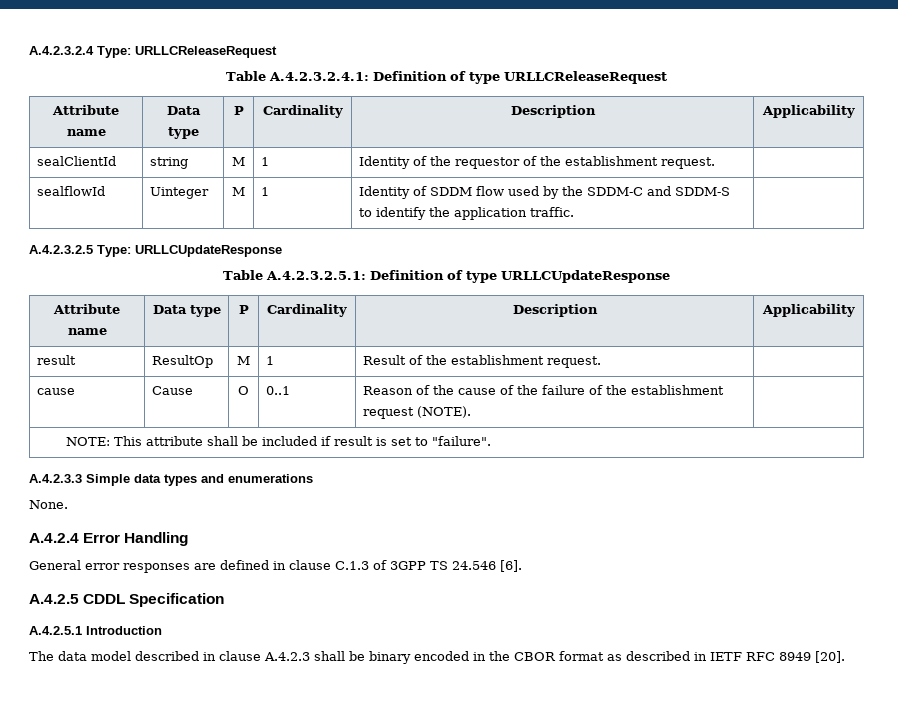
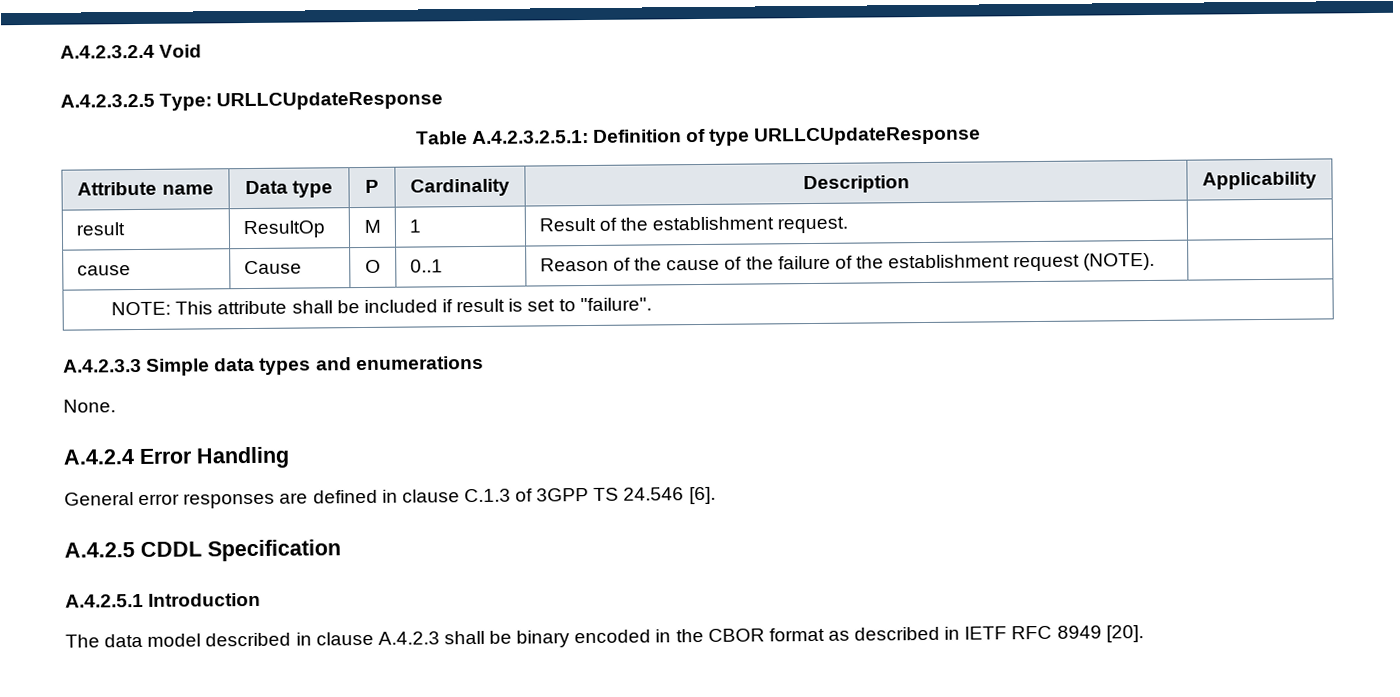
[97,46,277,58] [226,71,667,84] [52,105,119,115] [66,129,106,136] [166,106,201,115] [167,127,199,139] [233,106,244,115] [262,105,343,118] [510,105,596,118] [761,105,855,118] [37,156,117,166] [150,157,189,169] [232,157,245,166] [261,157,270,166] [359,156,716,169] [37,186,106,196] [150,187,210,199] [232,187,245,196] [261,187,270,196] [359,186,731,199] [359,207,575,220] Type: URLLCReleaseRequest // Table A.4.2.3.2.4.1: Definition of type URLLCReleaseRequest // Attribute name | Data type | P | Cardinality | Description | Applicability // sealClientId | string | M | 1 | Identity of the requestor of the establishment request. | // sealflowId | Uinteger | M | 1 | Identity of SDDM flow used by the SDDM-C and SDDM-S to identify the application traffic. | -> [159,44,203,58] Void

